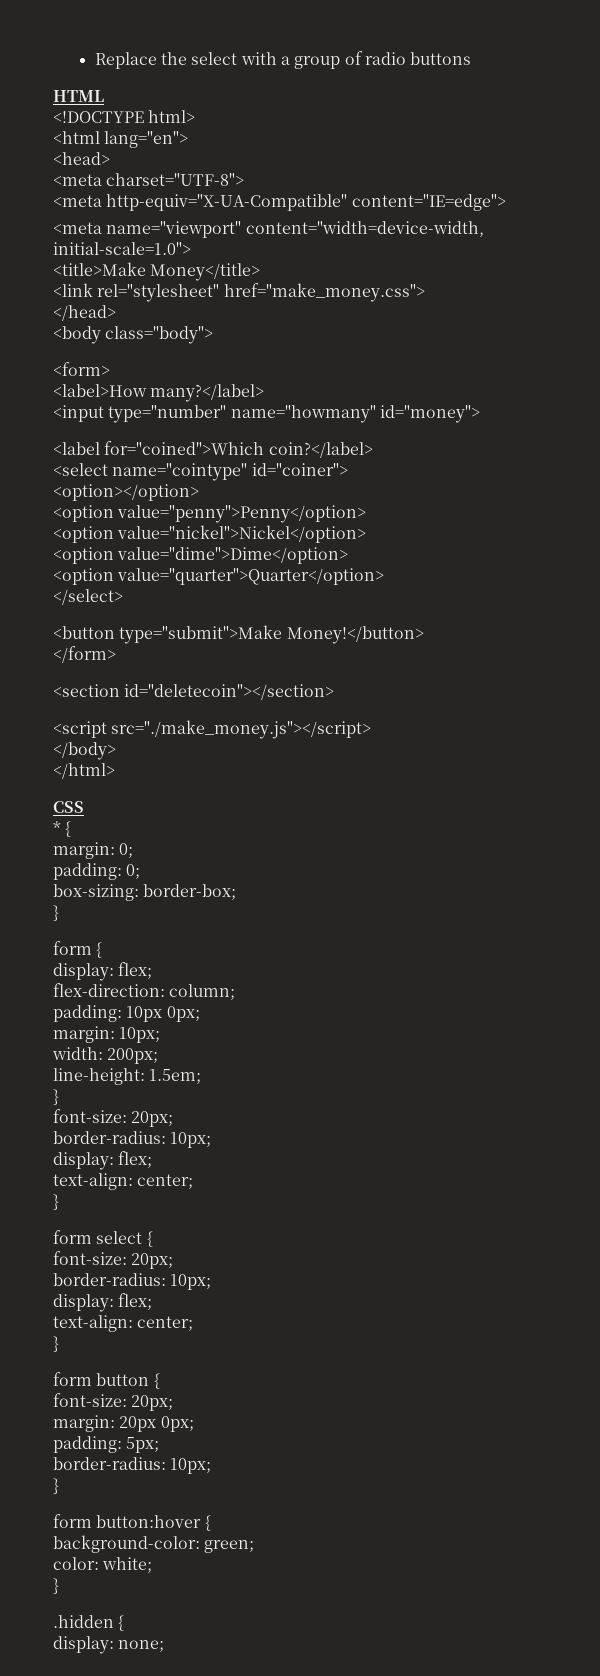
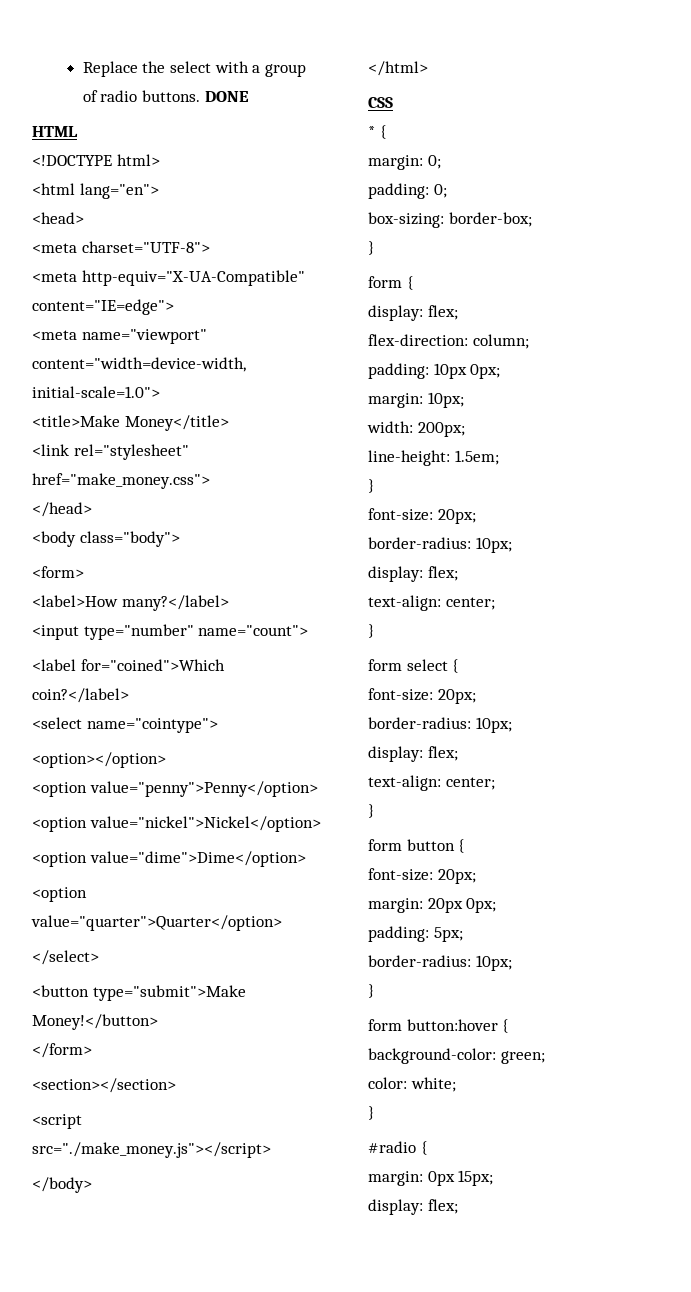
[410,52,472,65] buttons -> [142,90,249,102] buttons. DONE
[230,405,480,423] name="howmany" id="money"> -> [198,625,309,636] name="count">
[112,463,348,481] name="cointype" id="coiner"> -> [86,718,218,733] name="cointype">
[53,684,335,700] <section id="deletecoin"></section> -> [32,1078,176,1093] <section></section>
[53,1615,125,1631] [53,1636,165,1654] .hidden { // display: none; -> [368,1141,428,1155] [368,1170,494,1186] [368,1199,458,1215] #radio { // margin: 0px 15px; // display: flex;

